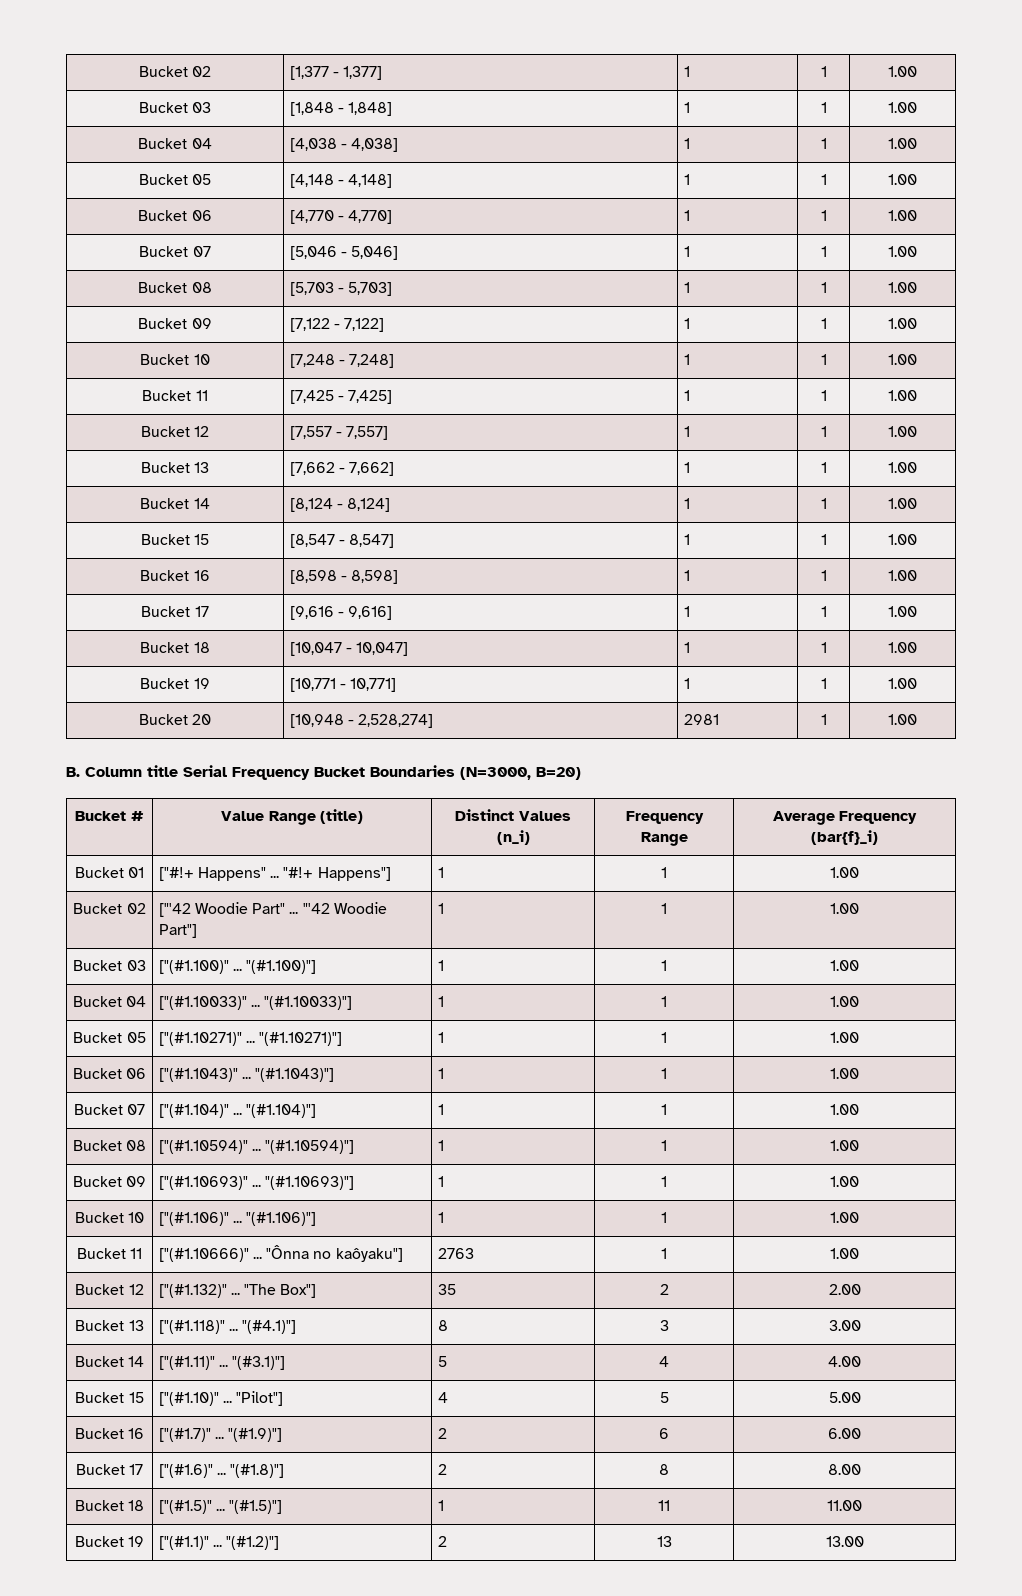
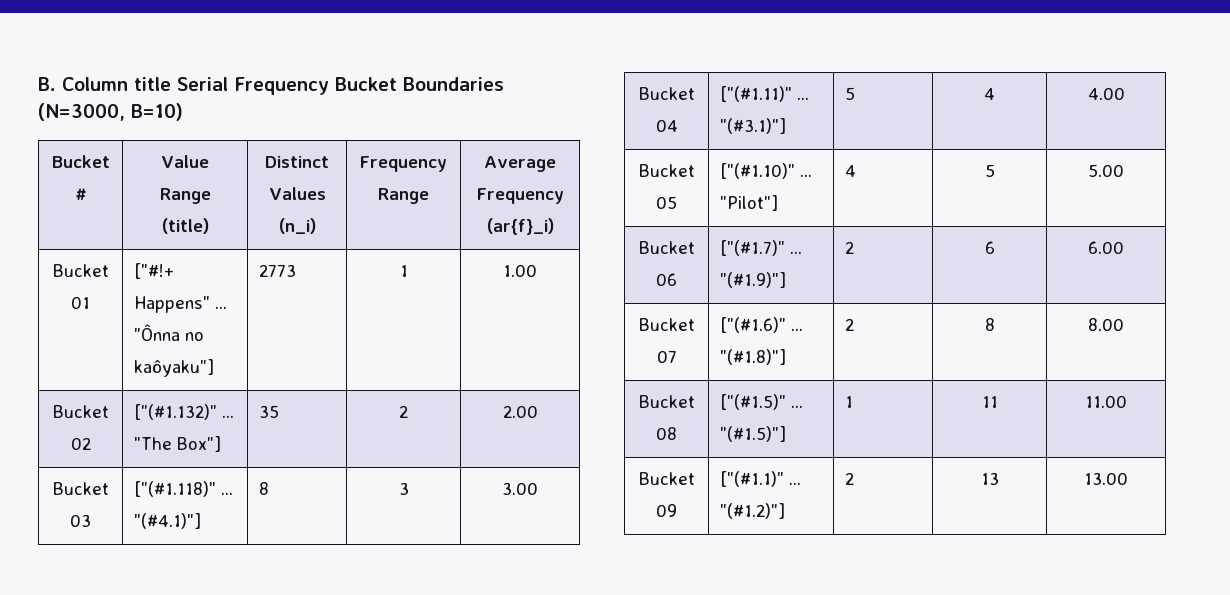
[138,66,212,77] [289,66,383,80] [683,66,690,77] [820,66,827,77] [888,66,917,77] [138,102,212,113] [289,102,393,116] [683,102,690,113] [820,102,827,113] [888,102,917,113] [138,138,212,149] [289,138,399,152] [683,138,690,149] [820,138,827,149] [888,138,917,149] [138,174,212,185] [289,174,393,188] [683,174,690,185] [820,174,827,185] [888,174,917,185] [138,210,212,221] [289,210,393,224] [683,210,690,221] [820,210,827,221] [888,210,917,221] [139,246,211,257] [289,246,399,260] [683,246,690,257] [820,246,827,257] [888,246,917,257] [138,282,212,293] [289,282,393,296] [683,282,690,293] [820,282,827,293] [888,282,917,293] [138,318,212,329] [289,318,385,332] [683,318,690,329] [820,318,827,329] [888,318,917,329] [140,354,210,365] [289,354,395,368] [683,354,690,365] [820,354,827,365] [888,354,917,365] [142,390,208,401] [289,390,393,404] [683,390,690,401] [820,390,827,401] [888,390,917,401] [140,426,210,437] [289,426,389,440] [683,426,690,437] [820,426,827,437] [888,426,917,437] [140,462,210,473] [289,462,395,476] [683,462,690,473] [820,462,827,473] [888,462,917,473] [140,498,210,509] [289,498,391,512] [683,498,690,509] [820,498,827,509] [888,498,917,509] [140,534,210,545] [289,534,395,548] [683,534,690,545] [820,534,827,545] [888,534,917,545] [140,570,210,581] [289,570,399,584] [683,570,690,581] [820,570,827,581] [888,570,917,581] [141,606,209,617] [289,606,393,620] [683,606,690,617] [820,606,827,617] [888,606,917,617] [140,642,210,653] [289,642,409,656] [683,642,690,653] [820,642,827,653] [888,642,917,653] [140,678,210,689] [289,678,397,692] [683,678,690,689] [820,678,827,689] [888,678,917,689] [138,714,212,725] [289,714,434,728] [683,714,719,725] [820,714,827,725] [888,714,917,725] Bucket 02 | [1,377 - 1,377] | 1 | 1 | 1.00 // Bucket 03 | [1,848 - 1,848] | 1 | 1 | 1.00 // Bucket 04 | [4,038 - 4,038] | 1 | 1 | 1.00 // Bucket 05 | [4,148 - 4,148] | 1 | 1 | 1.00 // Bucket 06 | [4,770 - 4,770] | 1 | 1 | 1.00 // Bucket 07 | [5,046 - 5,046] | 1 | 1 | 1.00 // Bucket 08 | [5,703 - 5,703] | 1 | 1 | 1.00 // Bucket 09 | [7,122 - 7,122] | 1 | 1 | 1.00 // Bucket 10 | [7,248 - 7,248] | 1 | 1 | 1.00 // Bucket 11 | [7,425 - 7,425] | 1 | 1 | 1.00 // Bucket 12 | [7,557 - 7,557] | 1 | 1 | 1.00 // Bucket 13 | [7,662 - 7,662] | 1 | 1 | 1.00 // Bucket 14 | [8,124 - 8,124] | 1 | 1 | 1.00 // Bucket 15 | [8,547 - 8,547] | 1 | 1 | 1.00 // Bucket 16 | [8,598 - 8,598] | 1 | 1 | 1.00 // Bucket 17 | [9,616 - 9,616] | 1 | 1 | 1.00 // Bucket 18 | [10,047 - 10,047] | 1 | 1 | 1.00 // Bucket 19 | [10,771 - 10,771] | 1 | 1 | 1.00 // Bucket 20 | [10,948 - 2,528,274] | 2981 | 1 | 1.00 // -> (38, 84) none
[536,767,581,780] B=20) -> [131,103,183,121] B=10)
[811,830,878,845] (bar{f}_i) -> [486,218,554,235] (ar{f}_i)
[283,867,391,881] [437,867,444,878] "#!+ Happens"] | 1 -> [134,324,205,341] [134,359,215,377] [259,264,297,277] "Ônna no kaôyaku"] | 2773
[158,902,388,917] [158,924,197,938] [437,903,444,914] [661,903,667,914] [830,903,859,914] [73,960,146,971] [158,960,317,974] [437,960,444,971] [661,960,667,971] [830,960,859,971] [72,996,147,1007] [158,996,353,1010] [437,996,444,1007] [661,996,667,1007] [830,996,859,1007] [73,1032,146,1043] [158,1032,343,1046] [437,1032,444,1043] [661,1032,667,1043] [830,1032,859,1043] [72,1068,147,1079] [158,1068,335,1082] [437,1068,444,1079] [661,1068,667,1079] [830,1068,859,1079] [73,1104,146,1115] [158,1104,317,1118] [437,1104,444,1115] [661,1104,667,1115] [830,1104,859,1115] [72,1140,147,1151] [158,1140,355,1154] [437,1140,444,1151] [661,1140,667,1151] [830,1140,859,1151] [72,1176,147,1187] [158,1176,355,1190] [437,1176,444,1187] [661,1176,667,1187] [830,1176,859,1187] [74,1212,145,1223] [158,1212,317,1226] [437,1212,444,1223] [661,1212,667,1223] [830,1212,859,1223] [76,1248,143,1259] [158,1245,403,1262] [437,1248,474,1259] [661,1248,667,1259] [830,1248,859,1259] [75,1284,144,1295] | ["'42 Woodie Part" ... "'42 Woodie Part"] | 1 | 1 | 1.00 // Bucket 03 | ["(#1.100)" ... "(#1.100)"] | 1 | 1 | 1.00 // Bucket 04 | ["(#1.10033)" ... "(#1.10033)"] | 1 | 1 | 1.00 // Bucket 05 | ["(#1.10271)" ... "(#1.10271)"] | 1 | 1 | 1.00 // Bucket 06 | ["(#1.1043)" ... "(#1.1043)"] | 1 | 1 | 1.00 // Bucket 07 | ["(#1.104)" ... "(#1.104)"] | 1 | 1 | 1.00 // Bucket 08 | ["(#1.10594)" ... "(#1.10594)"] | 1 | 1 | 1.00 // Bucket 09 | ["(#1.10693)" ... "(#1.10693)"] | 1 | 1 | 1.00 // Bucket 10 | ["(#1.106)" ... "(#1.106)"] | 1 | 1 | 1.00 // Bucket 11 | ["(#1.10666)" ... "Ônna no kaôyaku"] | 2763 | 1 | 1.00 // Bucket 12 -> (91, 443) none
[128,1320,144,1331] 13 -> [70,514,91,527] 03
[128,1356,145,1367] 14 -> [655,119,678,132] 04
[128,1392,144,1403] 15 -> [656,196,677,209] 05
[128,1428,145,1439] 16 -> [656,273,677,286] 06
[129,1464,144,1475] 17 -> [656,350,677,363] 07
[128,1500,145,1511] 18 -> [656,427,677,440] 08
[128,1536,145,1547] 19 -> [656,504,677,517] 09

